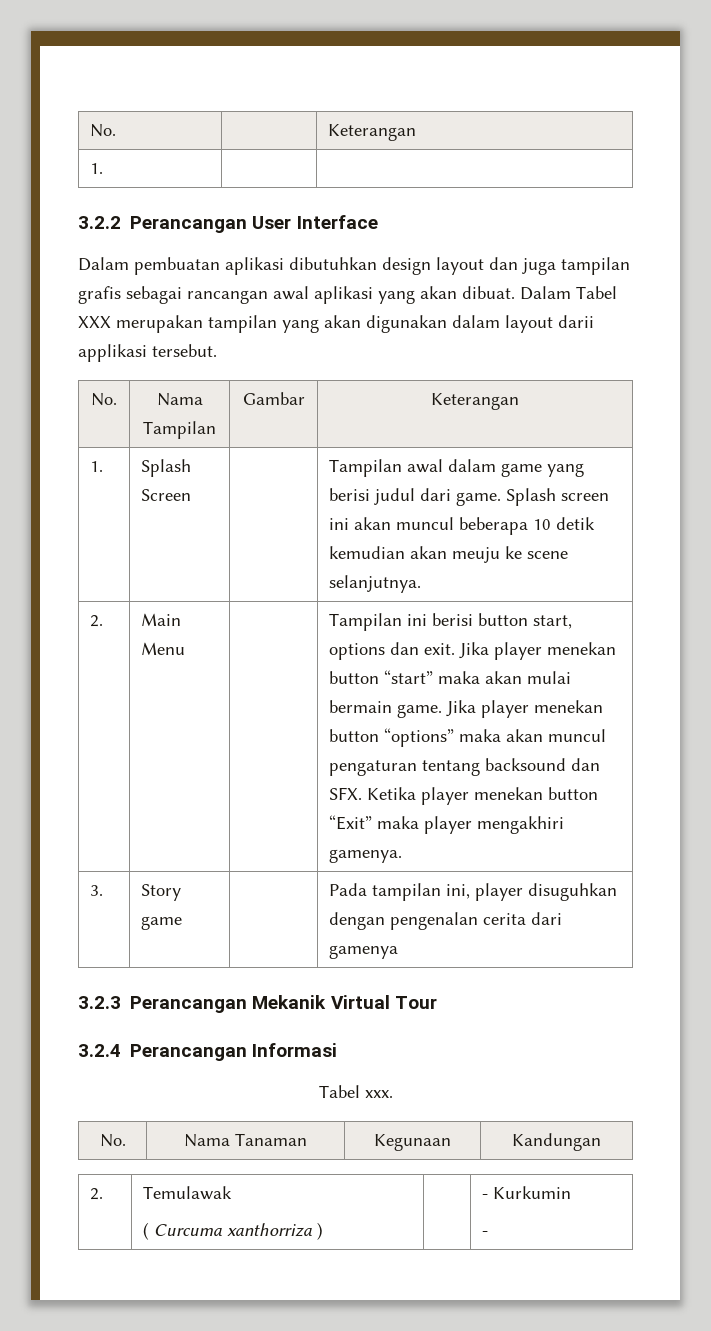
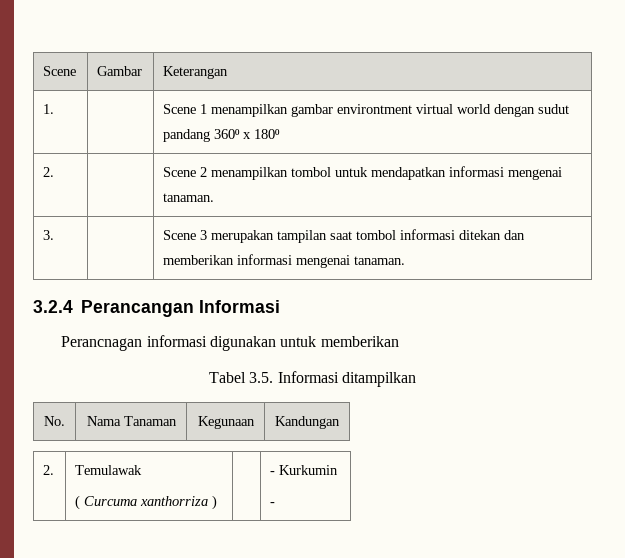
[90,124,117,137] [328,124,417,141] [90,163,104,174] [78,215,378,233] [78,257,630,275] [78,286,617,304] [78,315,594,333] [78,344,217,362] [91,393,117,406] [156,393,203,406] [143,421,216,439] [242,392,305,405] [431,393,519,410] [90,461,104,472] [141,459,192,477] [141,489,192,501] [329,459,585,477] [329,488,610,506] [329,517,596,535] [329,546,569,563] [329,575,422,593] [90,615,104,627] [141,613,182,626] [141,642,186,655] [329,613,573,631] [329,642,617,660] [329,670,572,684] [329,700,604,718] [329,728,607,747] [329,758,601,776] [329,787,599,805] [329,815,565,834] [329,849,403,863] [90,885,104,896] [141,884,182,901] [141,916,183,930] [329,883,618,901] [329,912,563,930] [329,945,399,959] [78,995,437,1013] [78,1043,338,1061] [318,1085,393,1098] No. | | Keterangan // 1. | | // 3.2.2 Perancangan User Interface // Dalam pembuatan aplikasi dibutuhkan design layout dan juga tampilan grafis sebagai rancangan awal aplikasi yang akan dibuat. Dalam Tabel XXX merupakan tampilan yang akan digunakan dalam layout darii applikasi tersebut. // No. | Nama Tampilan | Gambar | Keterangan // 1. | Splash Screen | | Tampilan awal dalam game yang berisi judul dari game. Splash screen ini akan muncul beberapa 10 detik kemudian akan meuju ke scene selanjutnya. // 2. | Main Menu | | Tampilan ini berisi button start, options dan exit. Jika player menekan button “start” maka akan mulai bermain game. Jika player menekan button “options” maka akan muncul pengaturan tentang backsound dan SFX. Ketika player menekan button “Exit” maka player mengakhiri gamenya. // 3. | Story game | | Pada tampilan ini, player disuguhkan dengan pengenalan cerita dari gamenya // 3.2.3 Perancangan Mekanik Virtual Tour // 3.2.4 Perancangan Informasi // Tabel xxx. -> [43,66,77,76] [97,66,143,76] [163,66,229,79] [43,104,55,114] [163,104,570,117] [163,129,281,142] [43,167,55,177] [163,166,563,180] [163,193,215,202] [43,230,55,240] [163,229,526,243] [163,254,406,268] [33,300,280,317] [61,335,399,351] [209,371,416,387] Scene | Gambar | Keterangan // 1. | | Scene 1 menampilkan gambar environtment virtual world dengan sudut pandang 360⁰ x 180⁰ // 2. | | Scene 2 menampilkan tombol untuk mendapatkan informasi mengenai tanaman. // 3. | | Scene 3 merupakan tampilan saat tombol informasi ditekan dan memberikan informasi mengenai tanaman. // 3.2.4 Perancangan Informasi // Perancnagan informasi digunakan untuk memberikan // Tabel 3.5. Informasi ditampilkan

